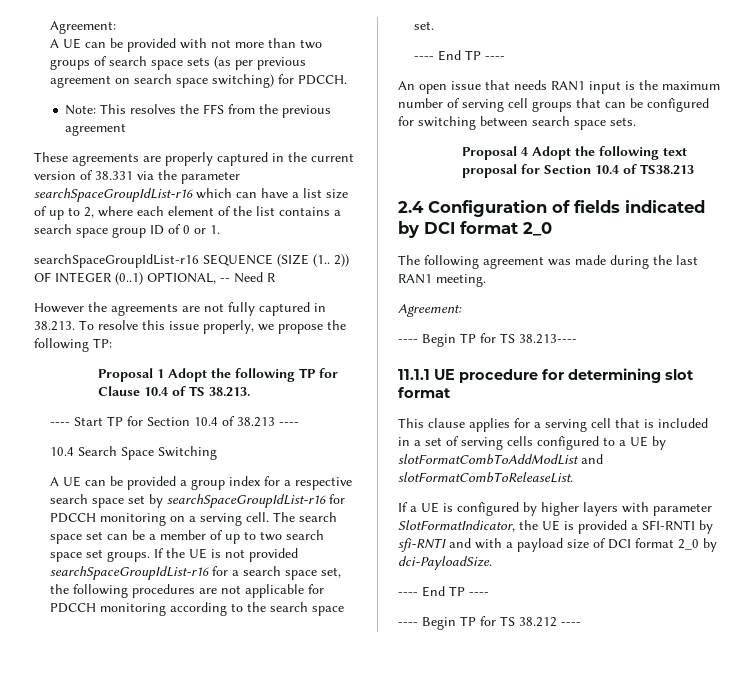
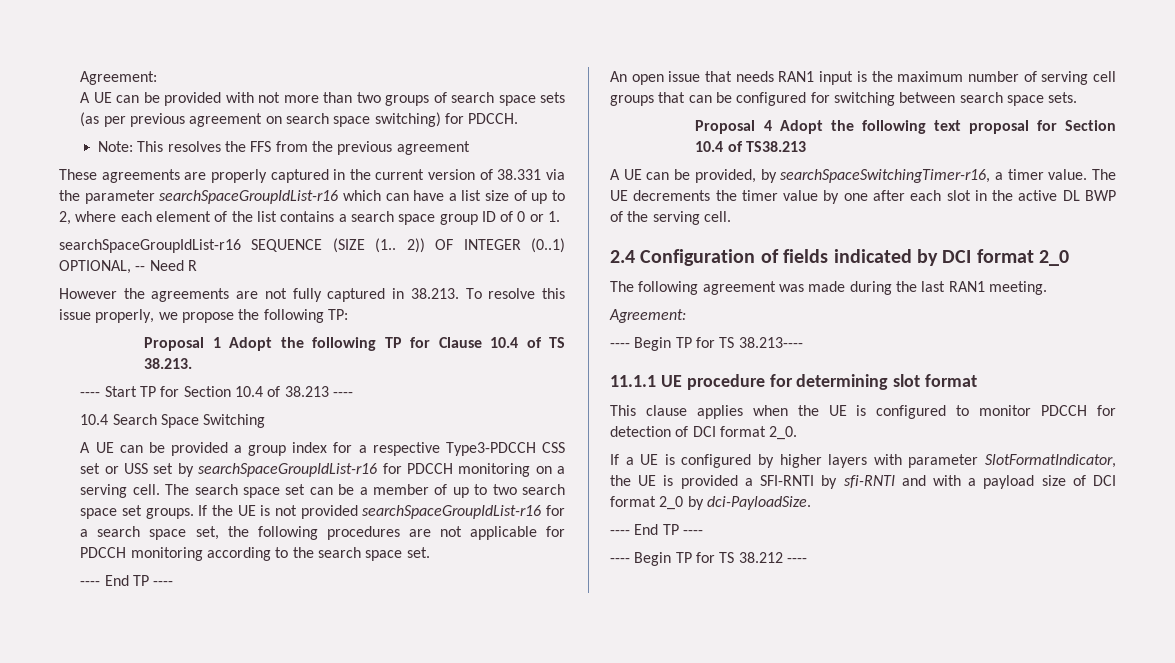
[49,494,124,508] search space -> [445,442,565,456] [80,463,149,474] Type3-PDCCH CSS set or USS
(694, 169) none -> [610,169,1116,183] [610,190,1116,204] [610,211,731,225] // A UE can be provided, by searchSpaceSwitchingTimer-r16, a timer value. The UE decrements the timer value by one after each slot in the active DL BWP of the serving cell.
[514,418,708,432] [398,436,666,450] [398,454,603,465] [398,472,573,483] for a serving cell that is included in a set of serving cells configured to a UE by slotFormatCombToAddModList and slotFormatCombToReleaseList. -> [752,405,1116,419] [610,426,798,440] when the UE is configured to monitor PDCCH for detection of DCI format 2_0.

